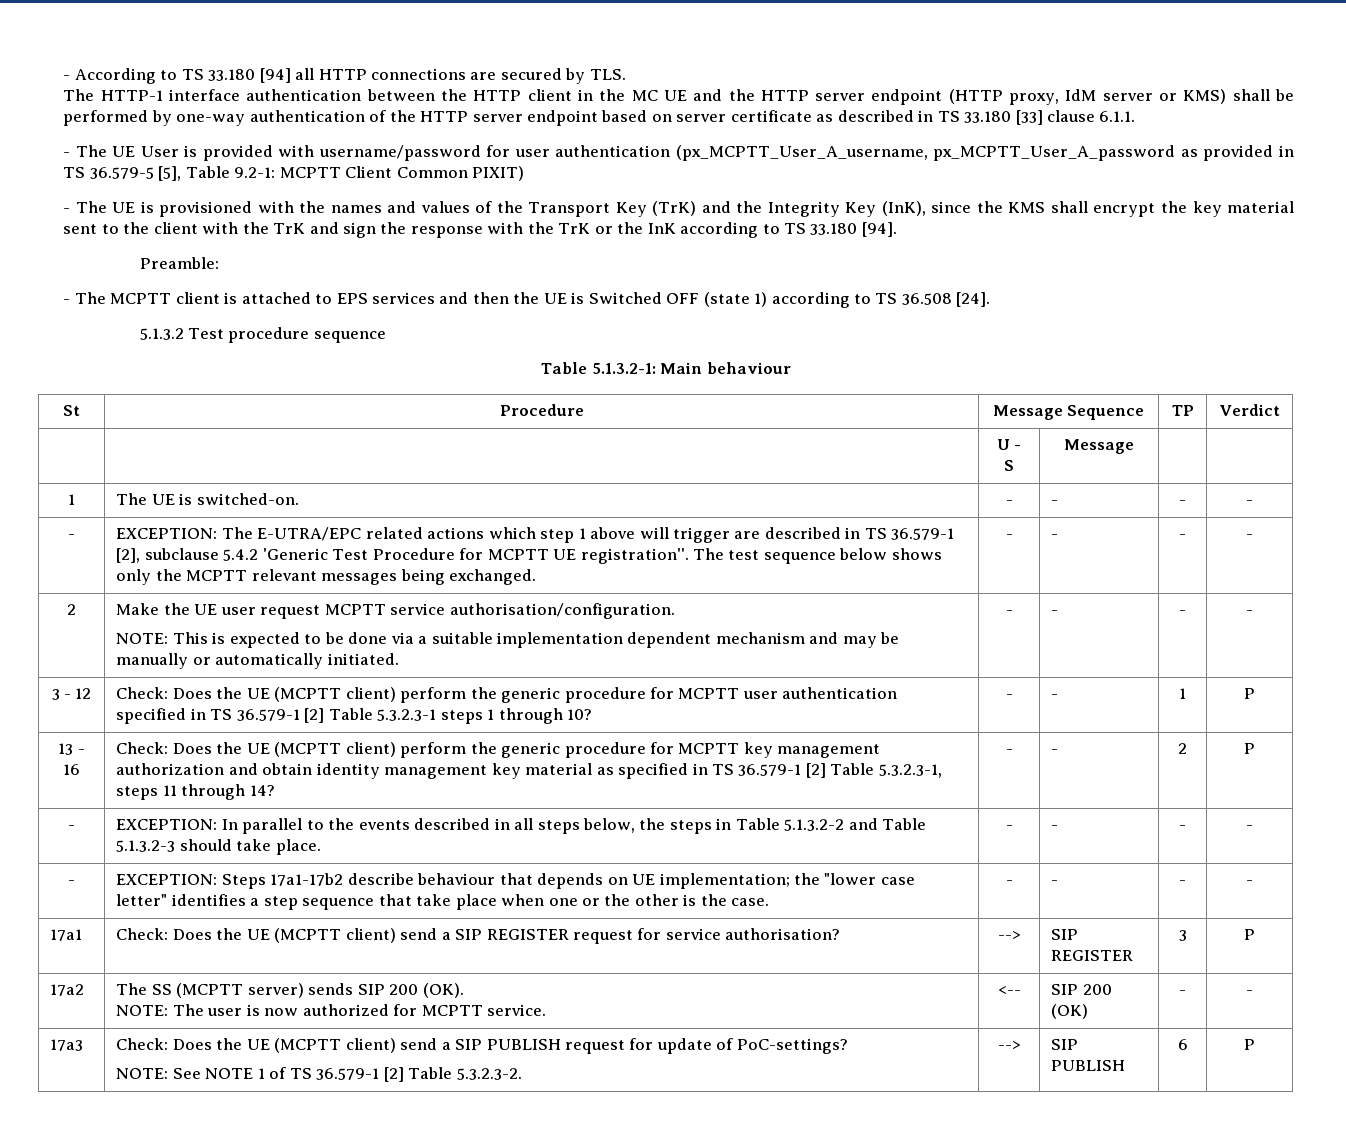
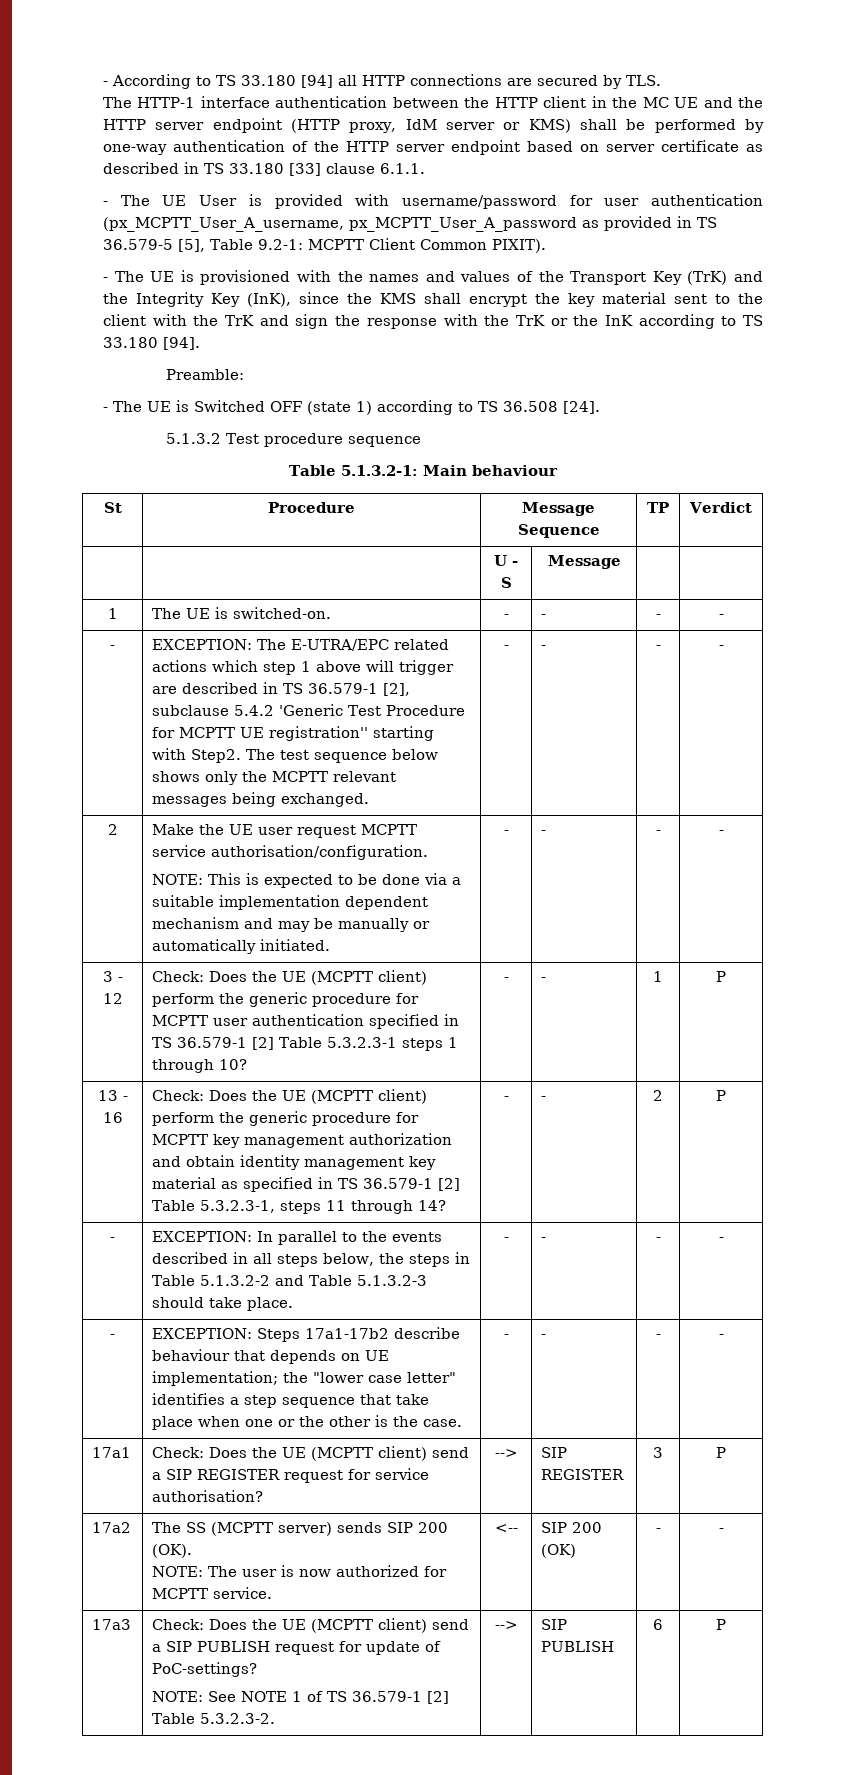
[472,166,525,181] PIXIT) -> [491,239,546,253] PIXIT).
[110,292,540,304] MCPTT client is attached to EPS services and then the -> (142, 406) none
[580,548,689,564] registration''. -> [268,726,434,741] [151,748,241,763] registration'' starting with Step2.

